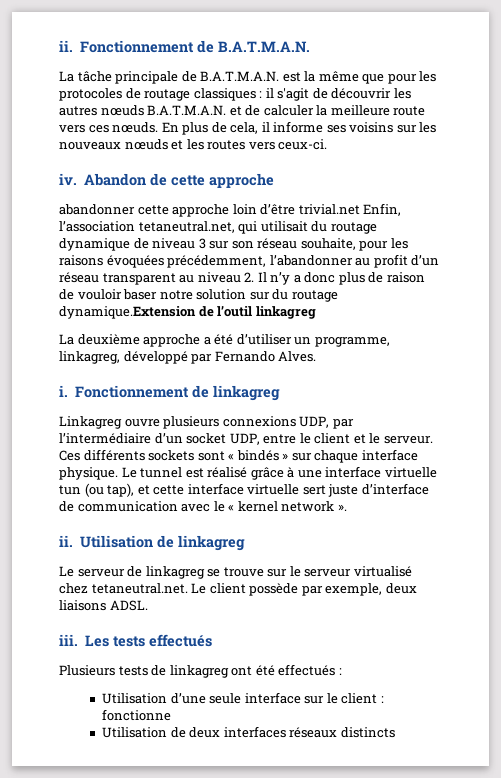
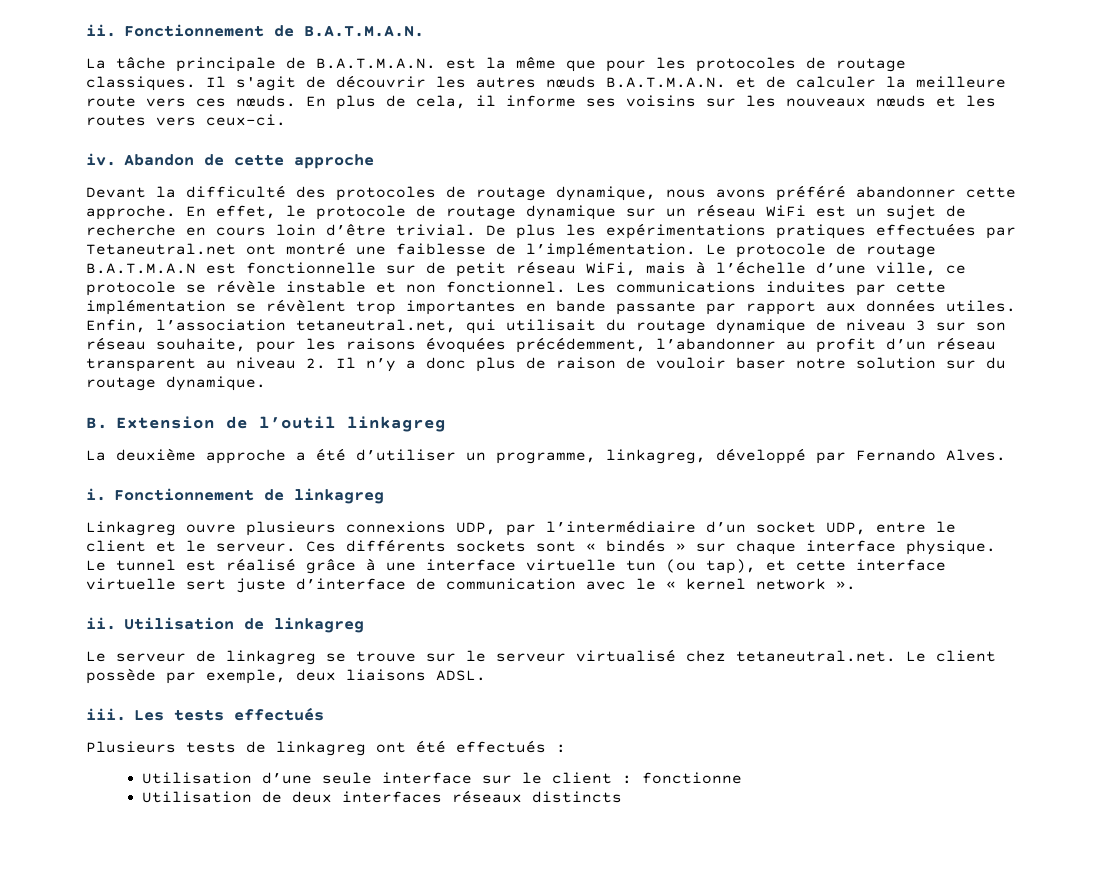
[193,88,274,101] classiques : il -> [86,76,226,91] classiques. Il
[59,204,360,217] abandonner cette approche loin d’être trivial.net -> [86,185,1016,201] [86,204,966,220] [86,223,1016,239] [86,242,936,258] [86,261,966,277] [86,280,946,296] [86,299,1016,315] Devant la difficulté des protocoles de routage dynamique, nous avons préféré abandonner cette approche. En effet, le protocole de routage dynamique sur un réseau WiFi est un sujet de recherche en cours loin d’être trivial. De plus les expérimentations pratiques effectuées par Tetaneutral.net ont montré une faiblesse de l’implémentation. Le protocole de routage B.A.T.M.A.N est fonctionnelle sur de petit réseau WiFi, mais à l’échelle d’une ville, ce protocole se révèle instable et non fonctionnel. Les communications induites par cette implémentation se révèlent trop importantes en bande passante par rapport aux données utiles.
[59,306,196,319] dynamique.Extension -> [166,376,266,391] [86,416,215,429] dynamique. // B. Extension

